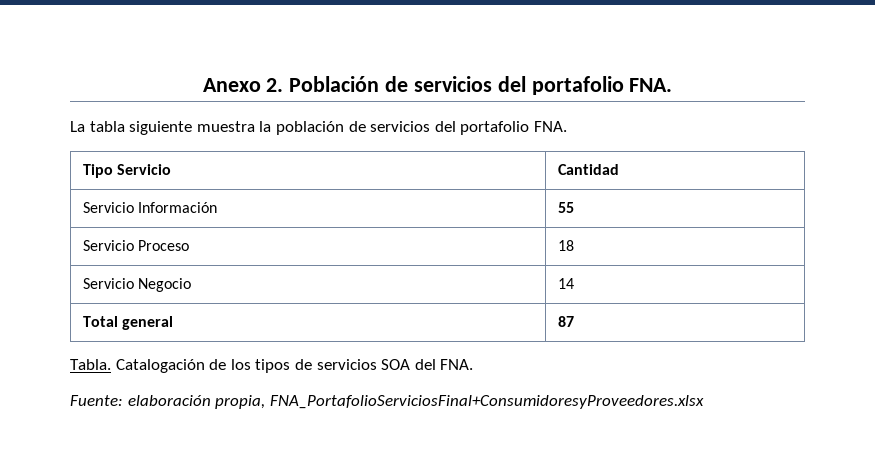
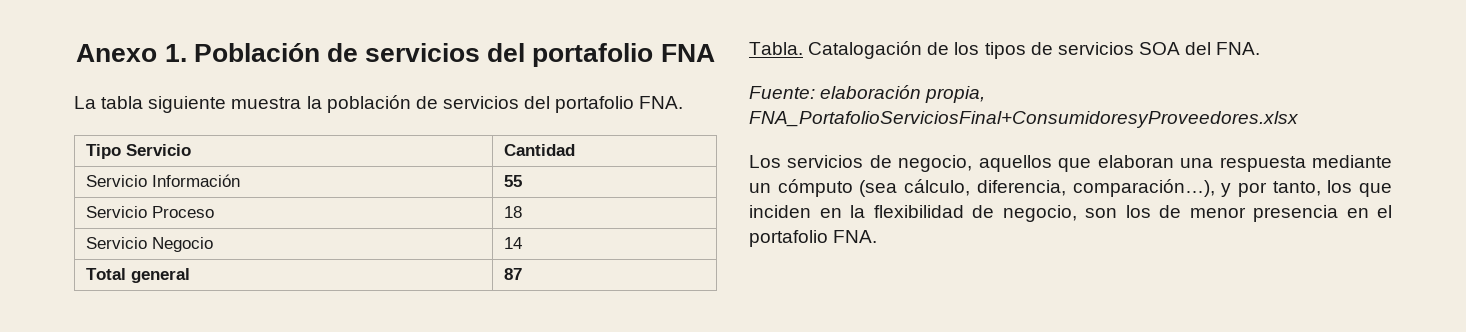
[266,78,284,92] 2. -> [164,44,187,62] 1.
[629,78,673,92] FNA. -> [660,44,715,62] FNA
(704, 402) none -> [749,155,1392,172] [749,179,1393,197] [749,205,1392,222] [749,230,878,247] // Los servicios de negocio, aquellos que elaboran una respuesta mediante un cómputo (sea cálculo, diferencia, comparación…), y por tanto, los que inciden en la flexibilidad de negocio, son los de menor presencia en el portafolio FNA.

